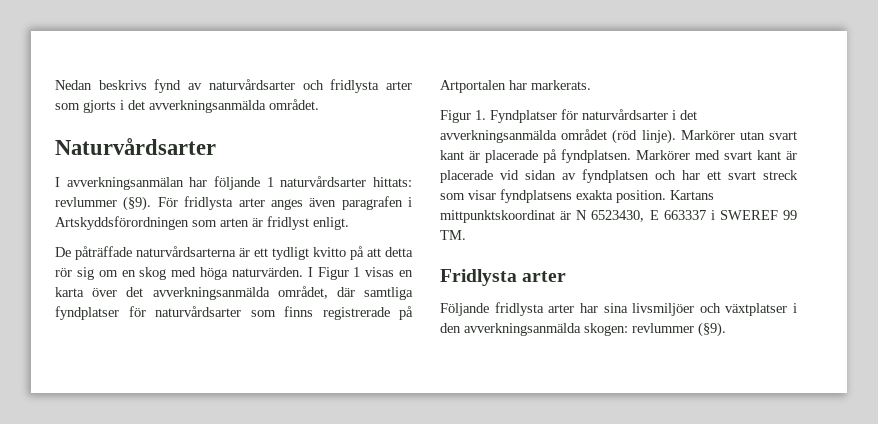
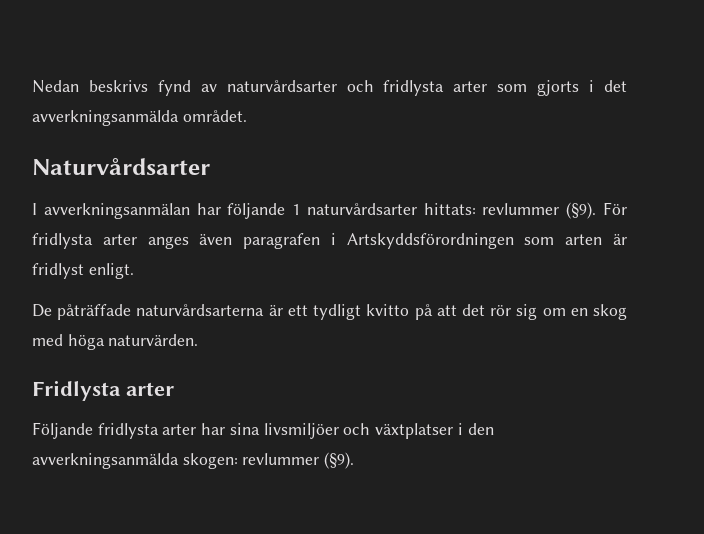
[385,247,413,257] detta -> [461,304,485,316] det
[307,267,413,280] [55,286,413,300] [55,306,413,320] [440,80,591,93] [440,109,697,123] [440,129,797,144] [440,149,797,163] [440,169,798,183] [440,189,714,203] [440,210,797,223] [440,230,466,240] I Figur 1 visas en karta över det avverkningsanmälda området, där samtliga fyndplatser för naturvårdsarter som finns registrerade på Artportalen har markerats. // Figur 1. Fyndplatser för naturvårdsarter i det avverkningsanmälda området (röd linje). Markörer utan svart kant är placerade på fyndplatsen. Markörer med svart kant är placerade vid sidan av fyndplatsen och har ett svart streck som visar fyndplatsens exakta position. Kartans mittpunktskoordinat är N 6523430, E 663337 i SWEREF 99 TM. -> (199, 340) none

